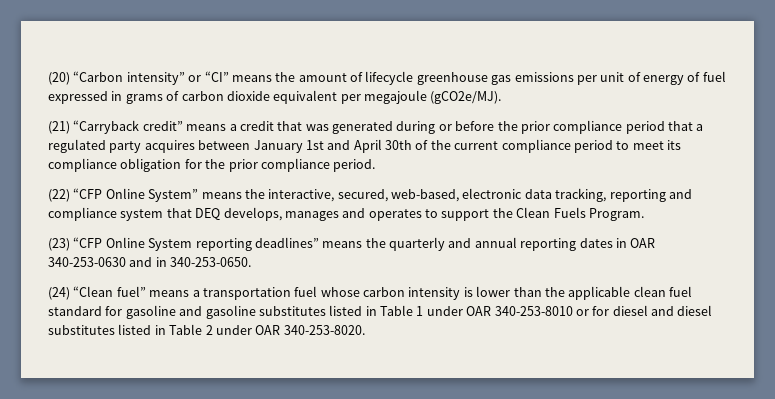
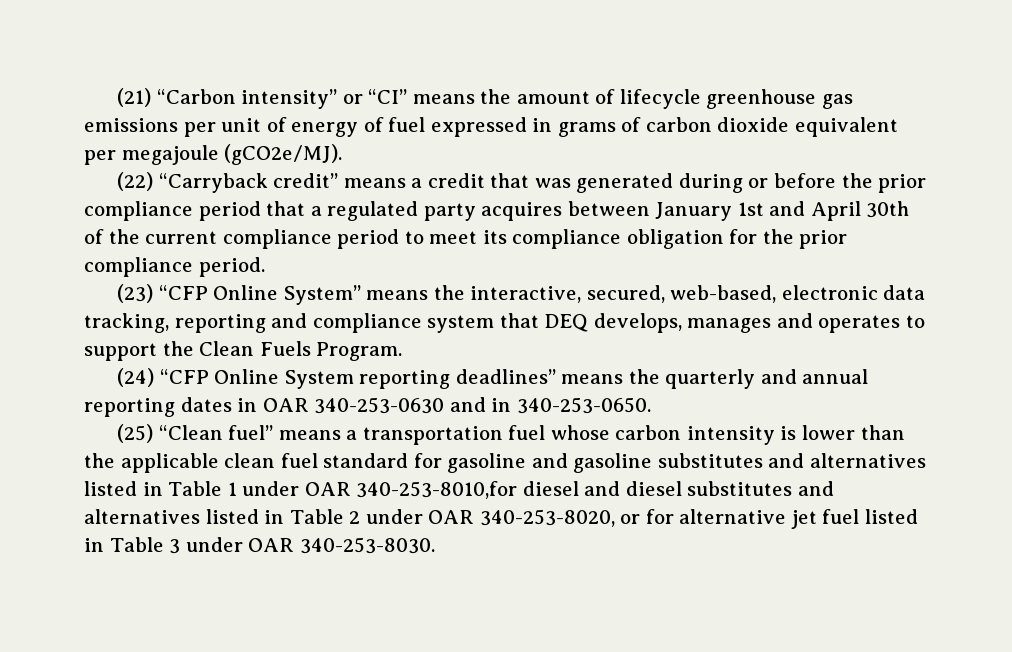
[48,72,70,85] (20) -> [117,88,152,107] (21)
[48,121,70,134] (21) -> [117,172,154,191] (22)
[48,189,70,202] (22) -> [117,284,154,303] (23)
[48,238,70,251] (23) -> [117,368,155,387] (24)
[48,287,70,300] (24) -> [117,424,154,443] (25)
(326, 311) none -> [768,453,926,468] and alternatives
[494,306,610,316] 340-253-8010 or for -> [356,481,518,499] 340-253-8010,for
(115, 330) none -> [797,481,834,496] [84,509,200,524] and alternatives
[283,325,365,335] 340-253-8020. -> [479,509,918,529] [84,537,435,554] 340-253-8020, or for alternative jet fuel listed in Table 3 under OAR 340-253-8030.

